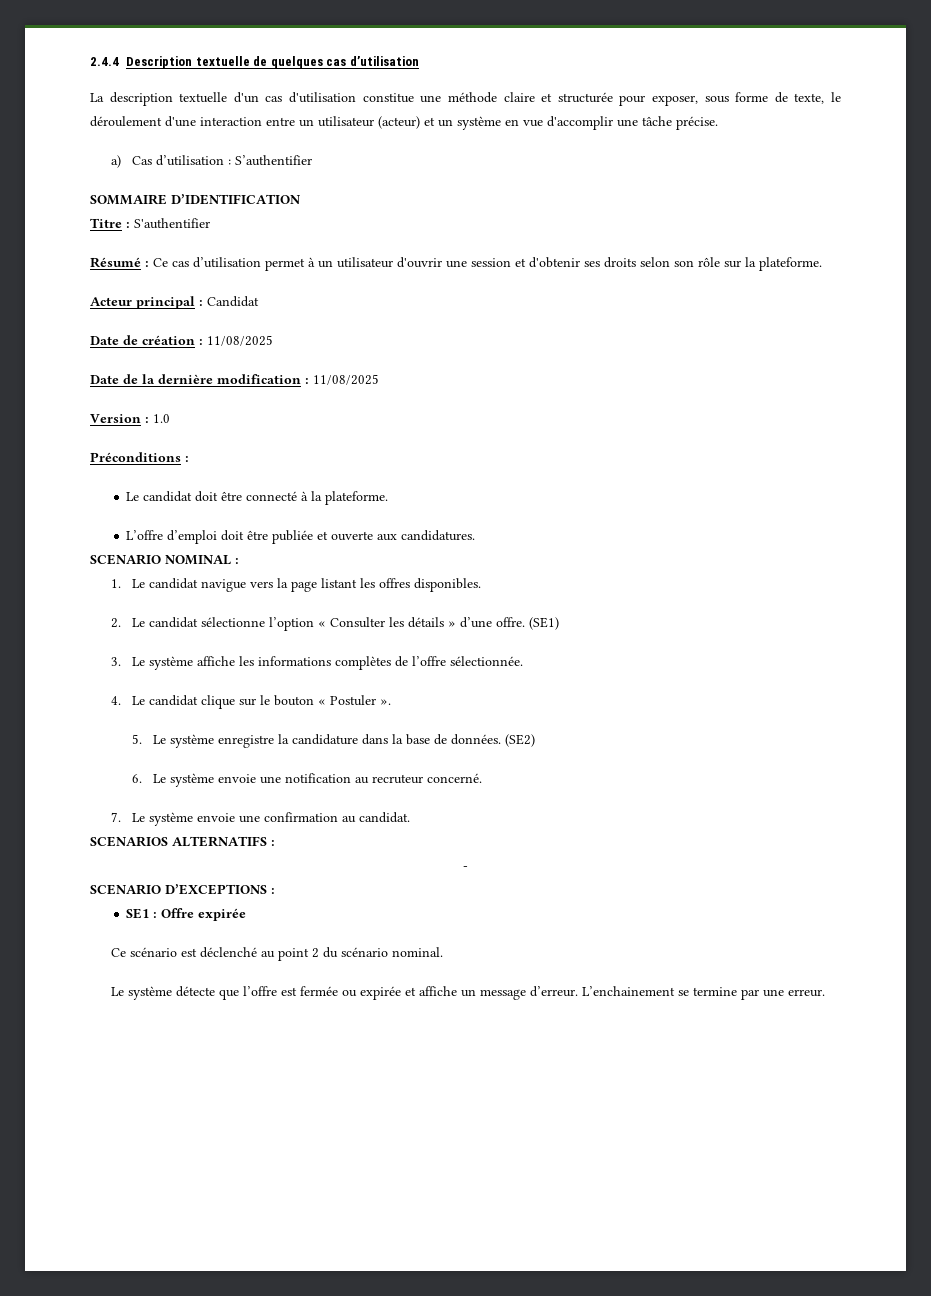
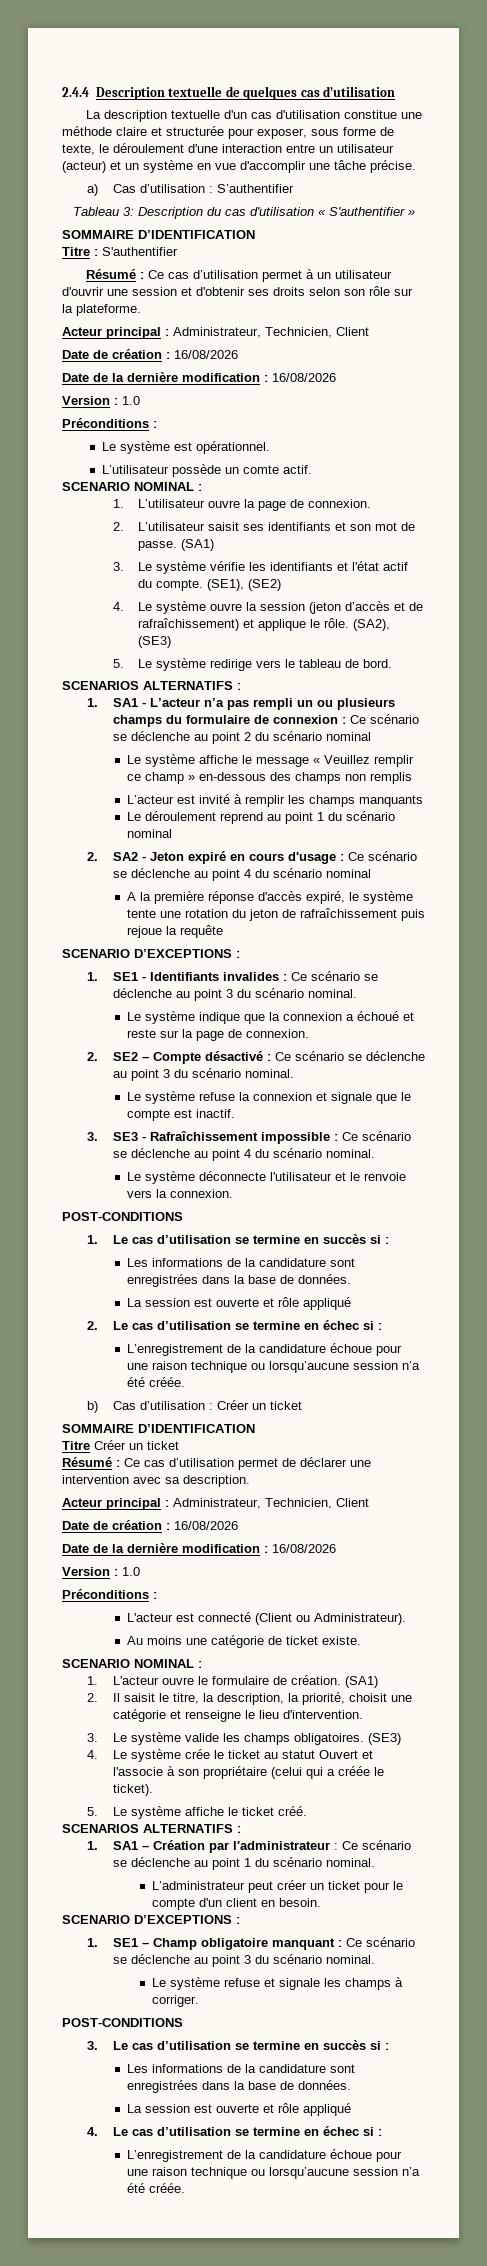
(313, 160) none -> [72,207,415,219] // Tableau 3: Description du cas d'utilisation « S'authentifier »
[207,296,259,307] [90,335,273,346] [90,374,379,385] Candidat // Date de création : 11/08/2025 // Date de la dernière modification : 11/08/2025 -> [173,327,369,338] [62,349,238,359] [62,372,336,382] Administrateur, Technicien, Client // Date de création : 16/08/2026 // Date de la dernière modification : 16/08/2026
[143,491,389,505] [126,530,476,544] [90,554,239,565] [111,578,482,592] [111,617,560,631] [111,656,524,670] [111,695,392,709] [132,734,502,748] candidat doit être connecté à la plateforme. // L’offre d’emploi doit être publiée et ouverte aux candidatures. // SCENARIO NOMINAL : // 1. Le candidat navigue vers la page listant les offres disponibles. // 2. Le candidat sélectionne l’option « Consulter les détails » d’une offre. (SE1) // 3. Le système affiche les informations complètes de l’offre sélectionnée. // 4. Le candidat clique sur le bouton « Postuler ». // 5. Le système enregistre la candidature dans la base de données. -> [119,441,270,454] [101,464,312,477] [62,482,202,491] [112,499,371,511] [112,522,415,531] [137,539,214,551] [112,561,408,574] [137,579,244,591] système est opérationnel. // L’utilisateur possède un comte actif. // SCENARIO NOMINAL : // 1. L’utilisateur ouvre la page de connexion. // 2. L’utilisateur saisit ses identifiants et son mot de passe. (SA1) // 3. Le système vérifie les identifiants et l'état actif du compte. (SE1),
[132,773,483,787] [111,812,411,826] [90,836,275,847] [463,866,468,870] [90,884,275,895] [126,908,247,921] [111,947,444,961] [111,986,826,1000] 6. Le système envoie une notification au recruteur concerné. // 7. Le système envoie une confirmation au candidat. // SCENARIOS ALTERNATIFS : // - // SCENARIO D’EXCEPTIONS : // SE1 : Offre expirée // Ce scénario est déclenché au point 2 du scénario nominal. // Le système détecte que l’offre est fermée ou expirée et affiche un message d’erreur. L’enchainement se termine par une erreur. -> [112,601,423,614] [137,618,390,631] [137,636,171,648] [112,658,392,671] [62,681,241,690] [87,698,395,710] [112,714,419,727] [112,731,371,744] [126,754,414,767] [126,772,412,784] [126,794,423,807] [126,811,395,824] [126,829,172,838] [87,851,417,864] [112,868,371,881] [126,891,413,904] [126,908,425,921] [126,925,223,938] [62,949,240,958] [87,971,378,981] [112,988,357,1001] [126,1011,414,1024] [126,1029,309,1041] [87,1051,425,1064] [112,1068,294,1081] [126,1091,411,1104] [126,1109,235,1121] [87,1131,411,1144] [112,1148,375,1161] [126,1171,406,1184] [126,1189,233,1198] [62,1212,183,1221] [87,1234,389,1244] [126,1258,355,1267] [126,1274,351,1287] [126,1297,351,1310] [87,1320,382,1330] [126,1343,402,1356] [126,1361,420,1373] [126,1377,185,1387] [87,1400,302,1413] [62,1424,255,1433] [62,1440,179,1450] [62,1457,371,1470] [62,1475,250,1487] [62,1498,369,1510] [62,1520,238,1530] [62,1543,336,1553] [62,1567,140,1576] [62,1589,157,1599] [126,1612,406,1625] [126,1635,361,1648] [62,1659,202,1668] [87,1675,378,1688] [87,1692,412,1705] [112,1709,363,1722] [87,1732,401,1745] [87,1749,373,1762] [112,1766,384,1779] [112,1784,153,1796] [87,1806,307,1819] [62,1824,241,1833] [87,1840,411,1853] [112,1857,375,1870] [152,1880,404,1893] [152,1898,322,1910] [62,1915,240,1924] [87,1937,415,1950] [112,1954,375,1967] [152,1977,404,1990] [152,1995,200,2007] [62,2018,183,2027] [87,2040,389,2050] [126,2064,355,2073] [126,2080,351,2093] [126,2103,351,2116] [87,2126,382,2136] [126,2149,402,2162] [126,2167,420,2179] [126,2183,185,2193] 4. Le système ouvre la session (jeton d’accès et de rafraîchissement) et applique le rôle. (SA2), (SE3) // 5. Le système redirige vers le tableau de bord. // SCENARIOS ALTERNATIFS : // 1. SA1 - L’acteur n’a pas rempli un ou plusieurs champs du formulaire de connexion : Ce scénario se déclenche au point 2 du scénario nominal // Le système affiche le message « Veuillez remplir ce champ » en-dessous des champs non remplis // L’acteur est invité à remplir les champs manquants // Le déroulement reprend au point 1 du scénario nominal // 2. SA2 - Jeton expiré en cours d'usage : Ce scénario se déclenche au point 4 du scénario nominal // A la première réponse d'accès expiré, le système tente une rotation du jeton de rafraîchissement puis rejoue la requête // SCENARIO D’EXCEPTIONS : // 1. SE1 - Identifiants invalides : Ce scénario se déclenche au point 3 du scénario nominal. // Le système indique que la connexion a échoué et reste sur la page de connexion. // 2. SE2 – Compte désactivé : Ce scénario se déclenche au point 3 du scénario nominal. // Le système refuse la connexion et signale que le compte est inactif. // 3. SE3 - Rafraîchissement impossible : Ce scénario se déclenche au point 4 du scénario nominal. // Le système déconnecte l'utilisateur et le renvoie vers la connexion. // POST-CONDITIONS // 1. Le cas d’utilisation se termine en succès si : // Les informations de la candidature sont enregistrées dans la base de données. // La session est ouverte et rôle appliqué // 2. Le cas d’utilisation se termine en échec si : // L’enregistrement de la candidature échoue pour une raison technique ou lorsqu’aucune session n’a été créée. // b) Cas d’utilisation : Créer un ticket // SOMMAIRE D’IDENTIFICATION // Titre Créer un ticket // Résumé : Ce cas d’utilisation permet de déclarer une intervention avec sa description. // Acteur principal : Administrateur, Technicien, Client // Date de création : 16/08/2026 // Date de la dernière modification : 16/08/2026 // Version : 1.0 // Préconditions : // L'acteur est connecté (Client ou Administrateur). // Au moins une catégorie de ticket existe. // SCENARIO NOMINAL : // 1. L'acteur ouvre le formulaire de création. (SA1) // 2. Il saisit le titre, la description, la priorité, choisit une catégorie et renseigne le lieu d'intervention. // 3. Le système valide les champs obligatoires. (SE3) // 4. Le système crée le ticket au statut Ouvert et l'associe à son propriétaire (celui qui a créée le ticket). // 5. Le système affiche le ticket créé. // SCENARIOS ALTERNATIFS : // 1. SA1 – Création par l'administrateur : Ce scénario se déclenche au point 1 du scénario nominal. // L’administrateur peut créer un ticket pour le compte d'un client en besoin. // SCENARIO D’EXCEPTIONS : // 1. SE1 – Champ obligatoire manquant : Ce scénario se déclenche au point 3 du scénario nominal. // Le système refuse et signale les champs à corriger. // POST-CONDITIONS // 3. Le cas d’utilisation se termine en succès si : // Les informations de la candidature sont enregistrées dans la base de données. // La session est ouverte et rôle appliqué // 4. Le cas d’utilisation se termine en échec si : // L’enregistrement de la candidature échoue pour une raison technique ou lorsqu’aucune session n’a été créée.

